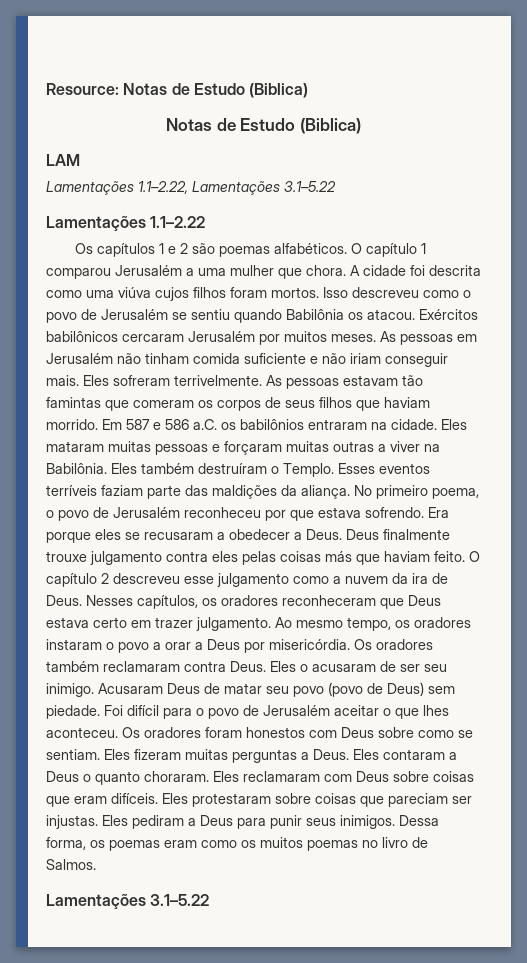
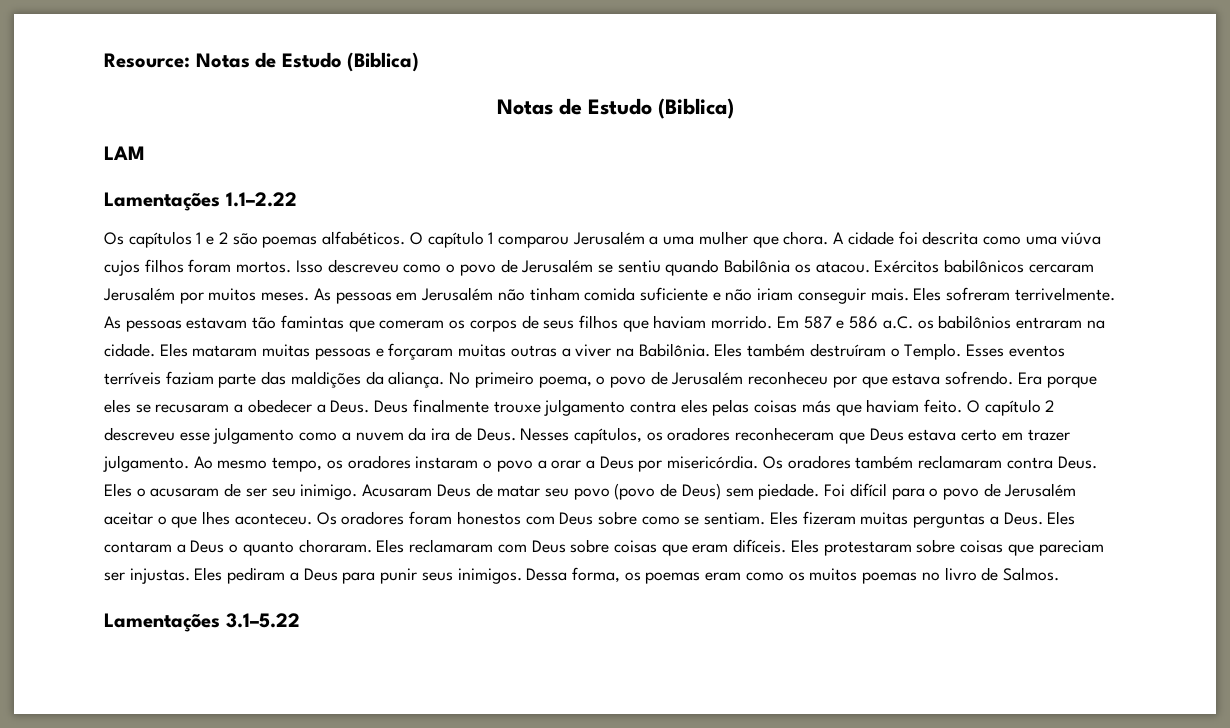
[46,181,336,195] // Lamentações 1.1–2.22, Lamentações 3.1–5.22 -> (145, 153) none

